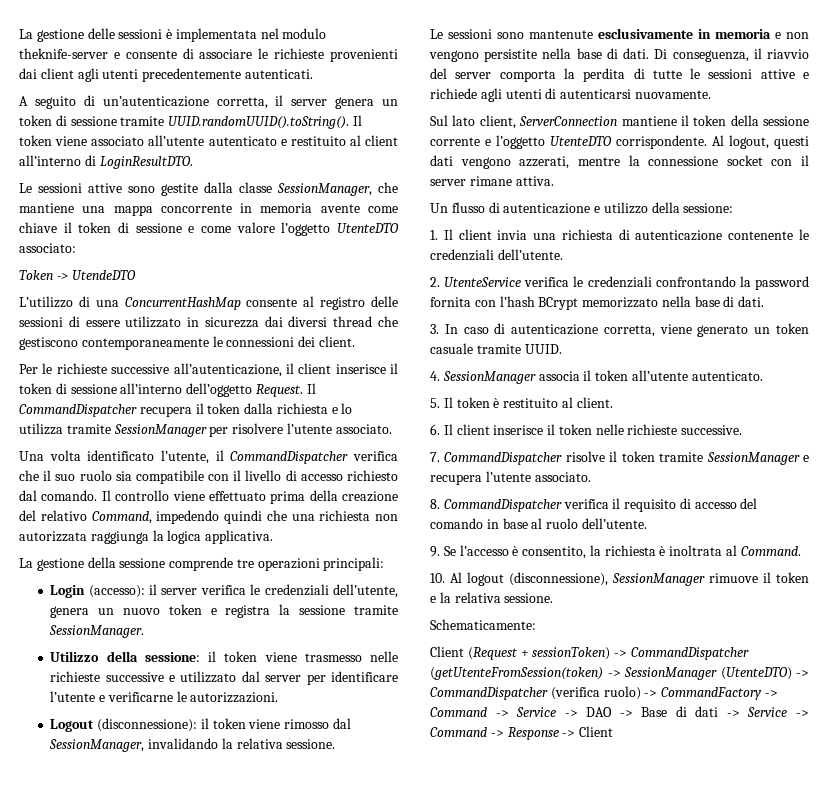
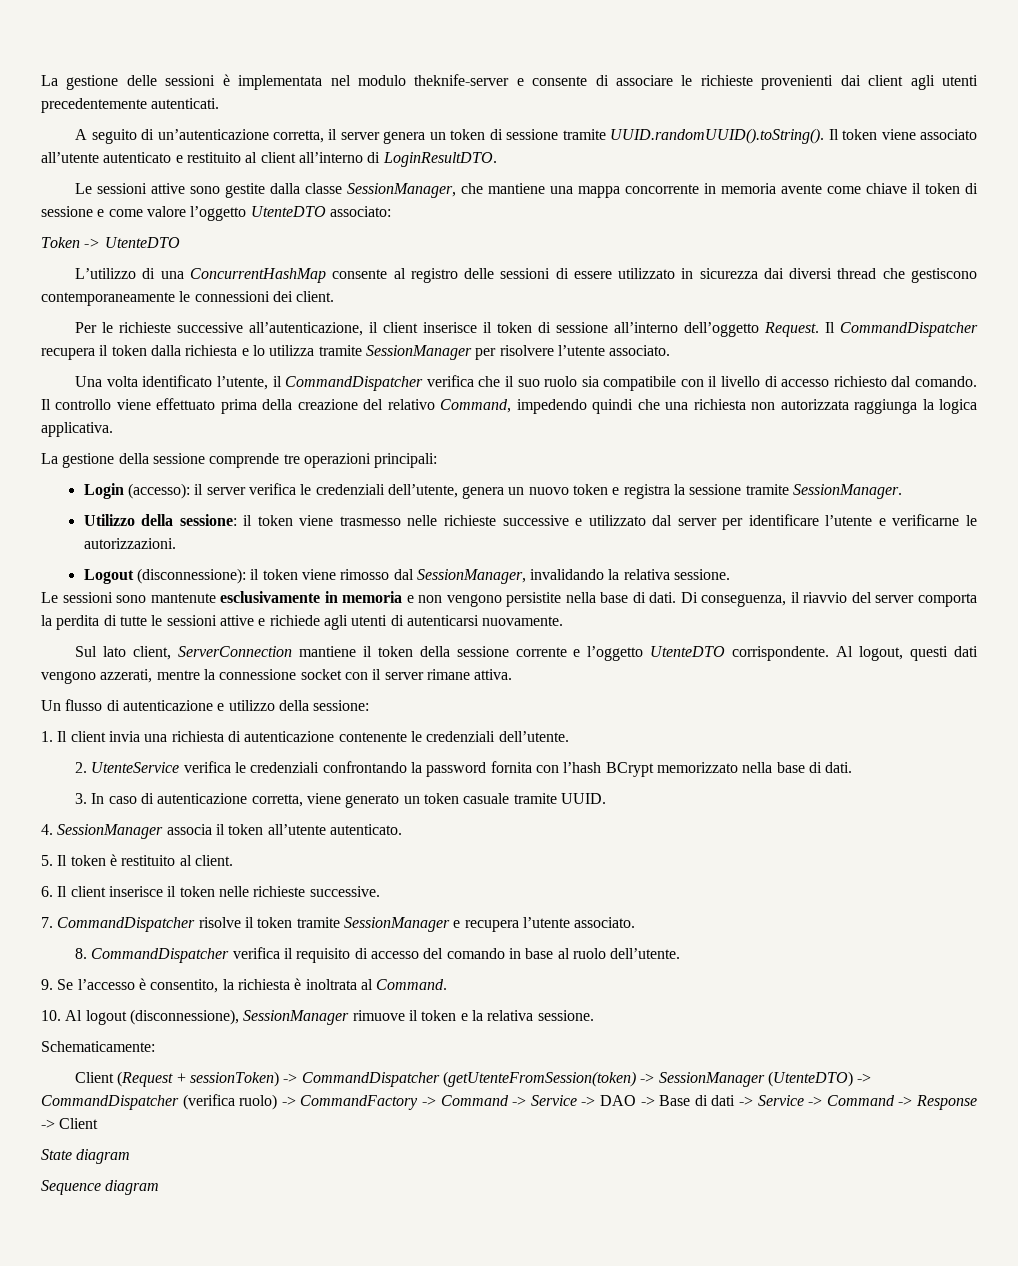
[71,270,136,280] UtendeDTO -> [104,237,180,248] UtenteDTO
(614, 731) none -> [41,1149,131,1164] [41,1180,160,1195] // State diagram // Sequence diagram

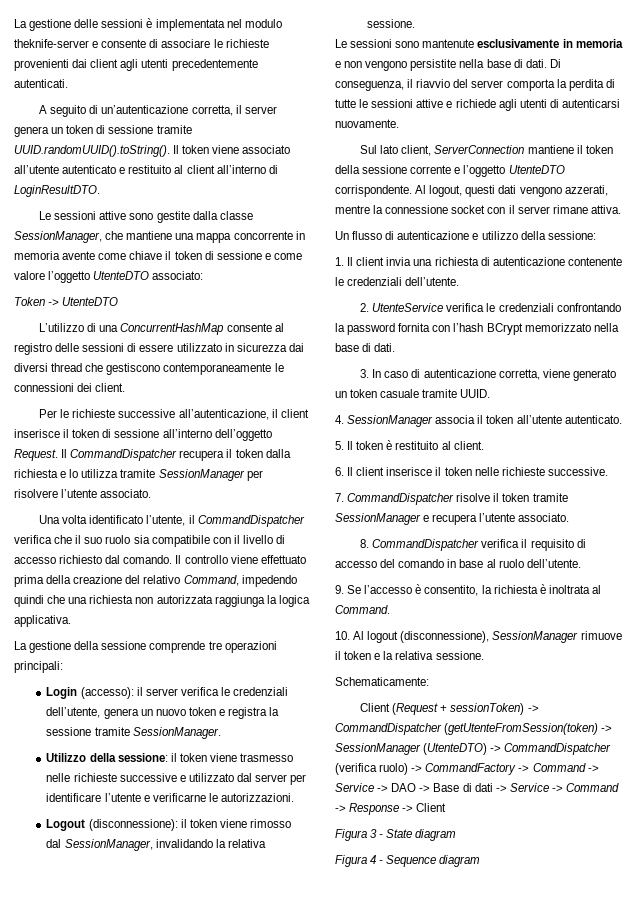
(99, 1123) none -> [335,829,384,841] Figura 3 -
(131, 1156) none -> [335,855,384,867] Figura 4 -

